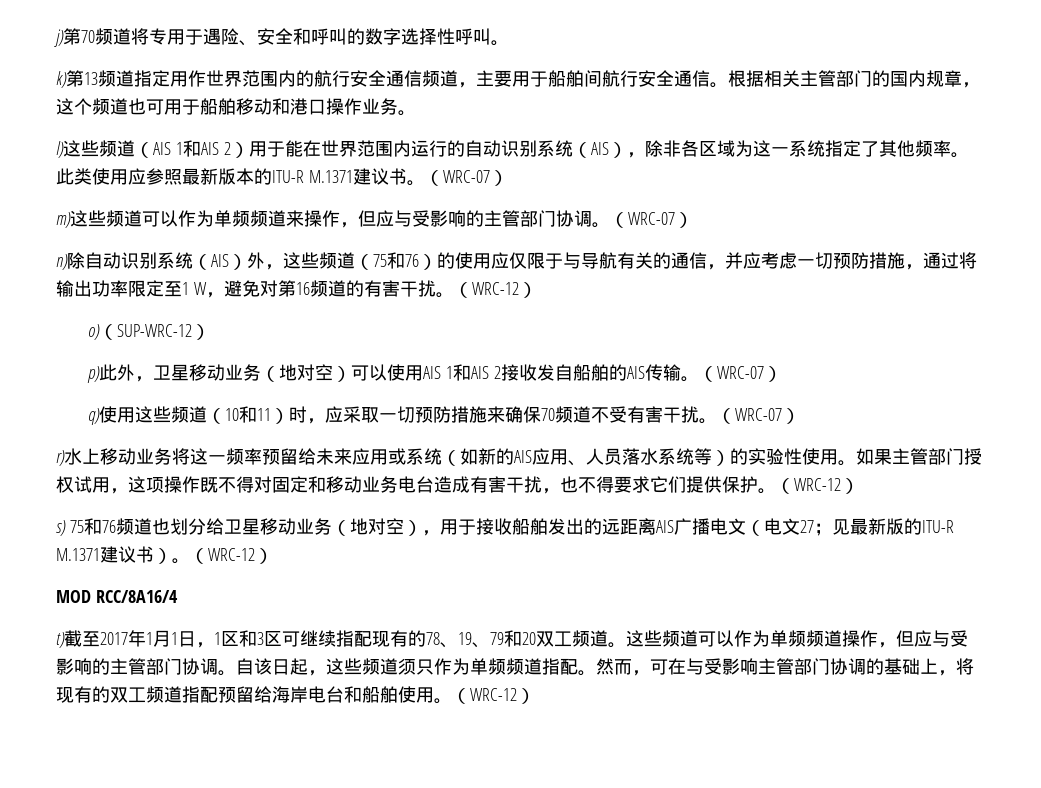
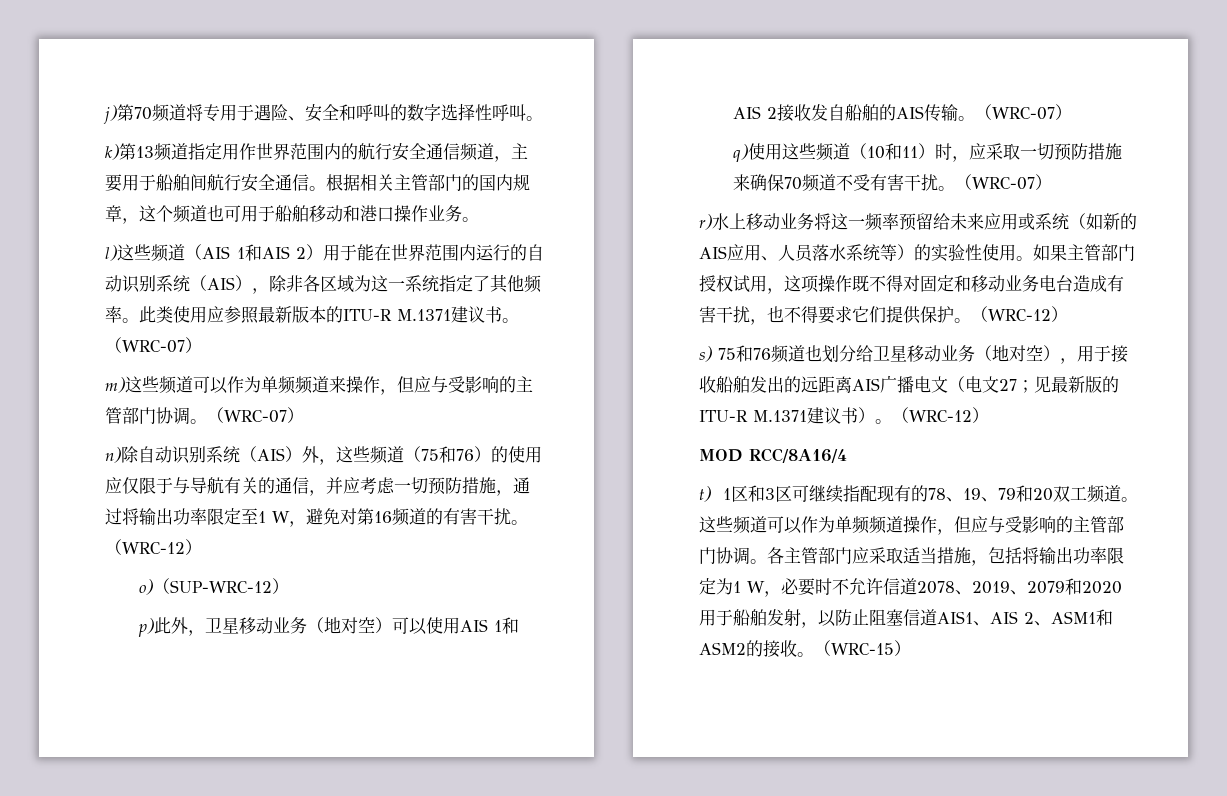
[64,630,214,648] 截至2017年1月1日， -> (711, 494) none
[236,658,974,676] [56,686,517,704] 自该日起，这些频道须只作为单频频道指配。然而，可在与受影响主管部门协调的基础上，将现有的双工频道指配预留给海岸电台和船舶使用。（WRC-12 -> [767,547,1124,566] [699,578,1122,597] [699,609,1113,628] [699,640,894,658] 各主管部门应采取适当措施，包括将输出功率限定为1 W，必要时不允许信道2078、2019、2079和2020用于船舶发射，以防止阻塞信道AIS1、AIS 2、ASM1和ASM2的接收。（WRC-15

